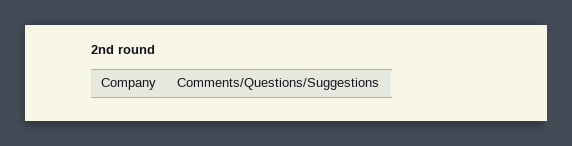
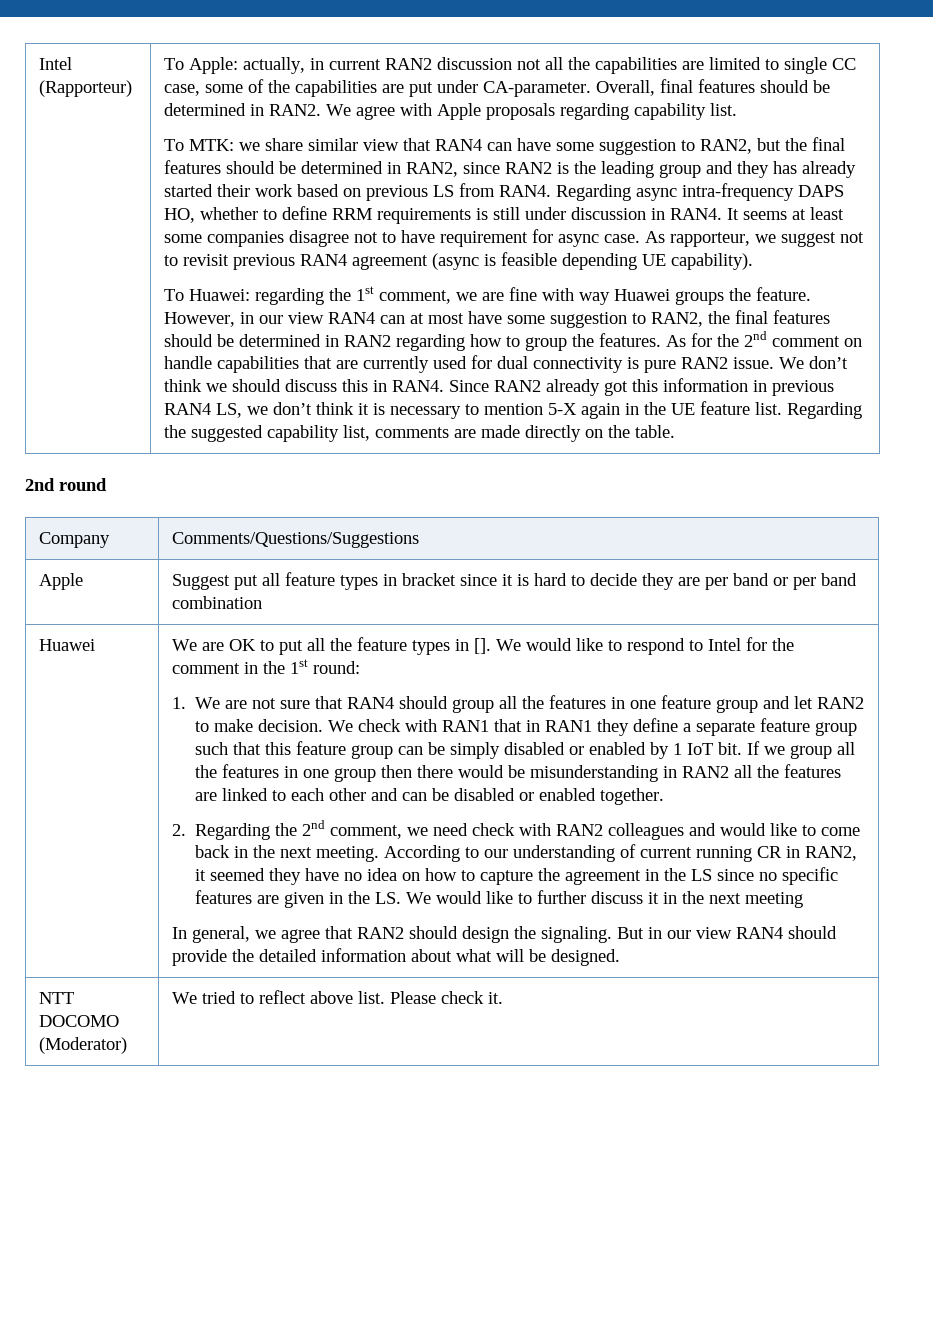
[91,45,155,54] [101,78,157,90] [177,78,380,90] 2nd round // Company | Comments/Questions/Suggestions -> [39,57,73,70] [39,80,133,97] [164,57,857,74] [164,79,831,97] [164,103,738,120] [164,137,846,155] [164,160,857,178] [164,183,845,201] [164,206,845,224] [164,229,865,247] [164,252,754,270] [164,286,812,305] [164,310,831,328] [164,331,863,351] [164,355,849,373] [164,378,835,396] [164,401,863,419] [164,425,676,442] [25,478,107,491] [39,532,111,548] [172,532,420,548] [39,573,84,590] [172,572,858,590] [172,596,263,609] [39,639,96,651] [172,637,795,655] [172,659,361,674] [172,695,865,713] [195,718,858,736] [195,741,856,759] [195,764,842,782] [195,788,665,805] [172,820,861,840] [195,844,858,862] [195,867,839,885] [195,890,804,908] [172,926,838,943] [172,948,621,966] [39,992,75,1004] [39,1015,120,1027] [39,1037,128,1054] [172,990,504,1004] Intel (Rapporteur) | To Apple: actually, in current RAN2 discussion not all the capabilities are limited to single CC case, some of the capabilities are put under CA-parameter. Overall, final features should be determined in RAN2. We agree with Apple proposals regarding capability list. // To MTK: we share similar view that RAN4 can have some suggestion to RAN2, but the final features should be determined in RAN2, since RAN2 is the leading group and they has already started their work based on previous LS from RAN4. Regarding async intra-frequency DAPS HO, whether to define RRM requirements is still under discussion in RAN4. It seems at least some companies disagree not to have requirement for async case. As rapporteur, we suggest not to revisit previous RAN4 agreement (async is feasible depending UE capability). // To Huawei: regarding the 1st comment, we are fine with way Huawei groups the feature. However, in our view RAN4 can at most have some suggestion to RAN2, the final features should be determined in RAN2 regarding how to group the features. As for the 2nd comment on handle capabilities that are currently used for dual connectivity is pure RAN2 issue. We don’t think we should discuss this in RAN4. Since RAN2 already got this information in previous RAN4 LS, we don’t think it is necessary to mention 5-X again in the UE feature list. Regarding the suggested capability list, comments are made directly on the table. // 2nd round // Company | Comments/Questions/Suggestions // Apple | Suggest put all feature types in bracket since it is hard to decide they are per band or per band combination // Huawei | We are OK to put all the feature types in []. We would like to respond to Intel for the comment in the 1st round: // 1. We are not sure that RAN4 should group all the features in one feature group and let RAN2 to make decision. We check with RAN1 that in RAN1 they define a separate feature group such that this feature group can be simply disabled or enabled by 1 IoT bit. If we group all the features in one group then there would be misunderstanding in RAN2 all the features are linked to each other and can be disabled or enabled together. // 2. Regarding the 2nd comment, we need check with RAN2 colleagues and would like to come back in the next meeting. According to our understanding of current running CR in RAN2, it seemed they have no idea on how to capture the agreement in the LS since no specific features are given in the LS. We would like to further discuss it in the next meeting // In general, we agree that RAN2 should design the signaling. But in our view RAN4 should provide the detailed information about what will be designed. // NTT DOCOMO (Moderator) | We tried to reflect above list. Please check it.

